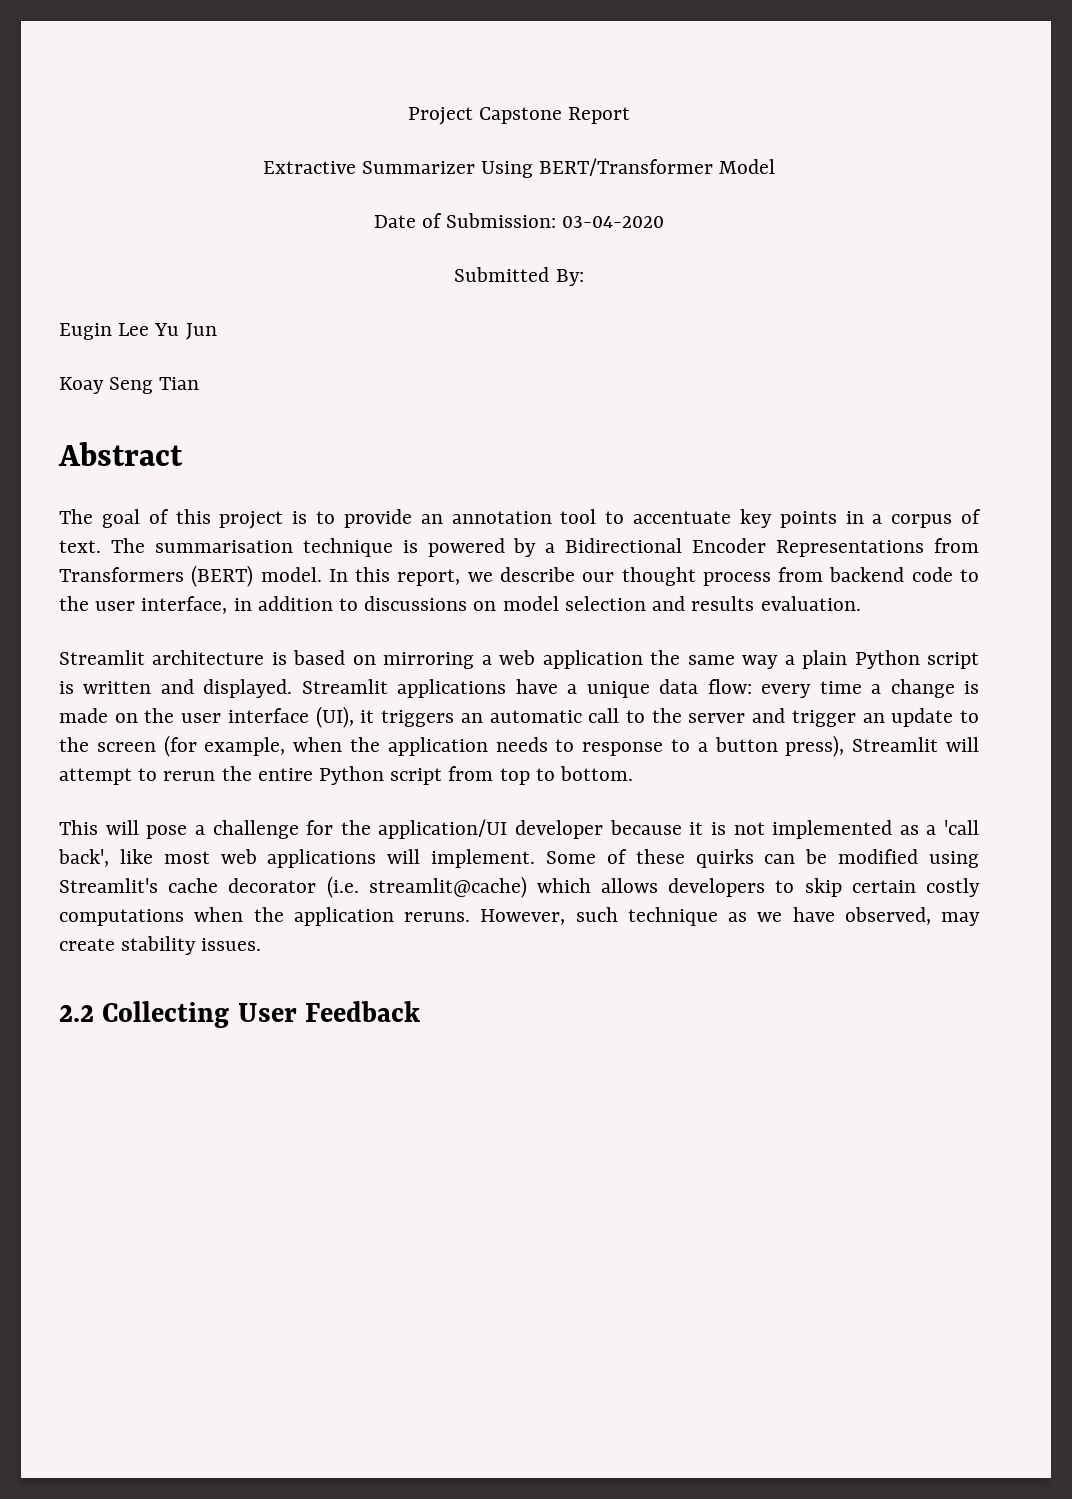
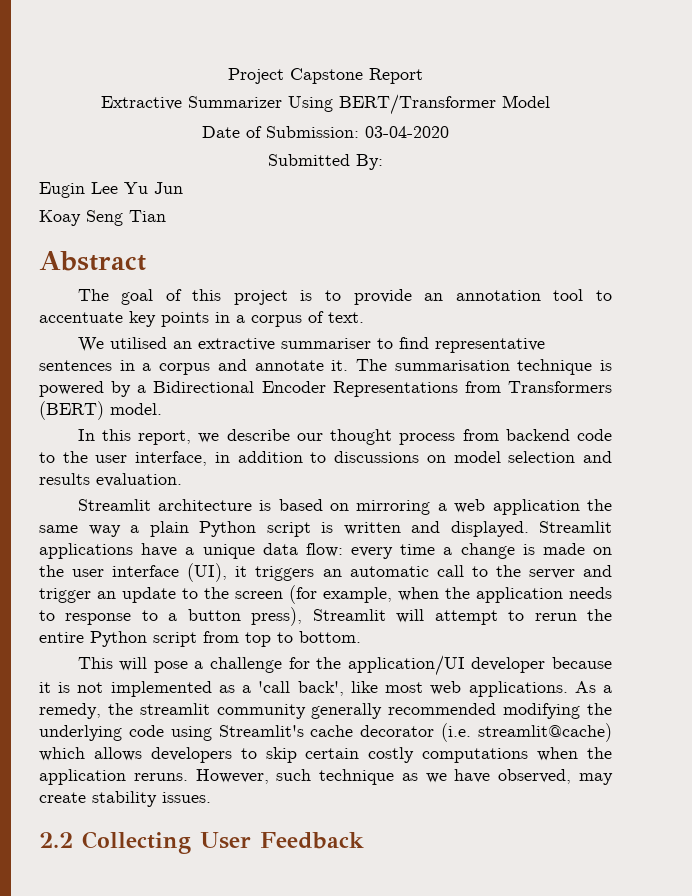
(101, 546) none -> [77,337,545,353] [39,359,349,375] // We utilised an extractive summariser to find representative sentences in a corpus and annotate it.
(322, 574) none -> (162, 409) //
[267,849,919,868] applications will implement. Some of these quirks can be modified -> [468,681,612,697] [39,703,612,719] [39,725,164,741] applications. As a remedy, the streamlit community generally recommended modifying the underlying code

